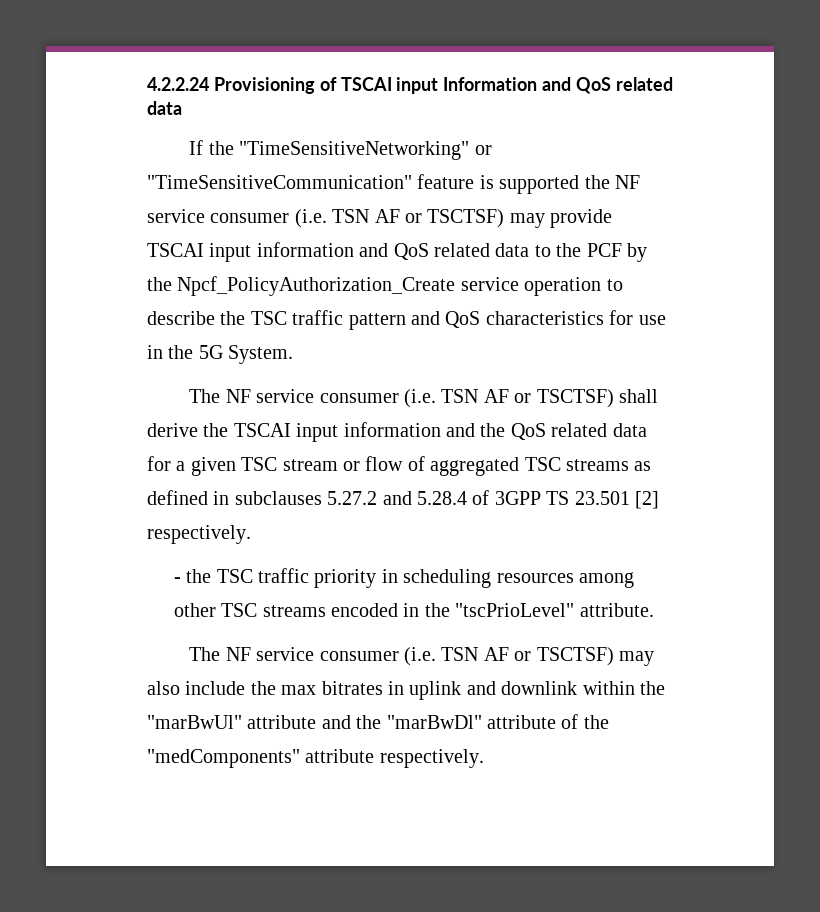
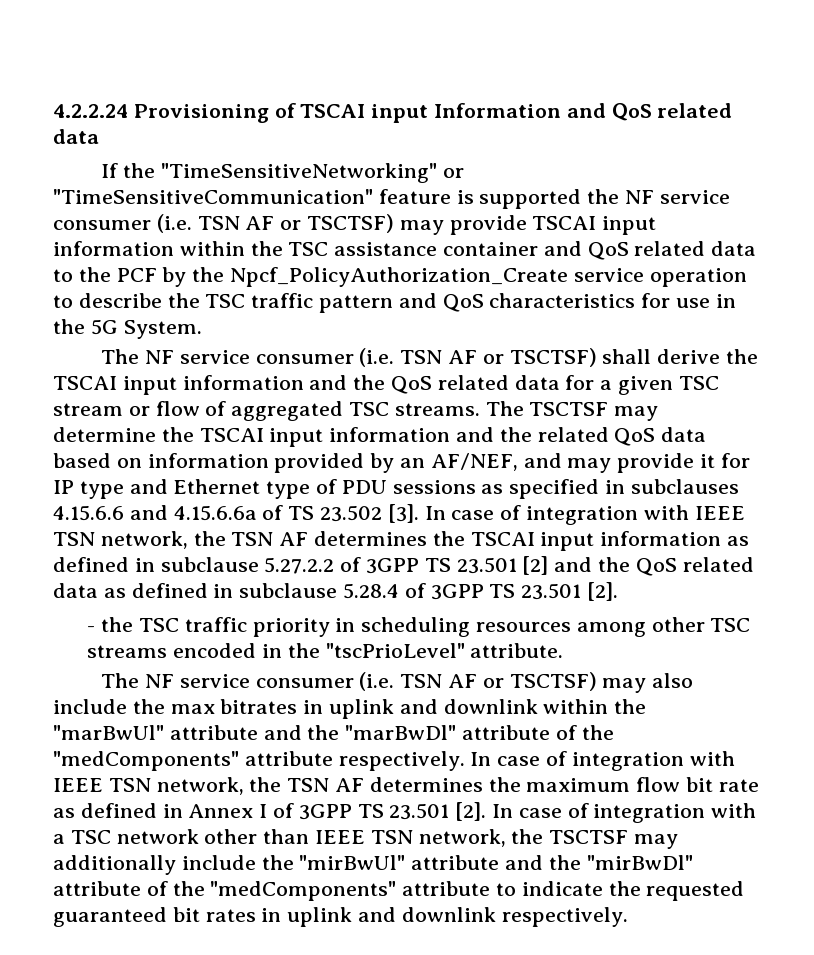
(354, 249) none -> [179,241,539,256] within the TSC assistance container
[566,459,652,471] [147,490,412,505] streams as defined in subclauses 5.27.2 and -> [394,401,659,421] [53,427,707,447] [53,453,750,473] [53,479,739,499] [53,504,745,525] [53,531,750,551] [53,556,754,576] [53,583,338,598] streams. The TSCTSF may determine the TSCAI input information and the related QoS data based on information provided by an AF/NEF, and may provide it for IP type and Ethernet type of PDU sessions as specified in subclauses 4.15.6.6 and 4.15.6.6a of TS 23.502 [3]. In case of integration with IEEE TSN network, the TSN AF determines the TSCAI input information as defined in subclause 5.27.2.2 of 3GPP TS 23.501 [2] and the QoS related data as defined in subclause
[634,491,659,509] [147,525,251,544] [2] respectively. -> [587,582,619,601] [2].
(484, 758) none -> [470,751,735,771] [53,777,759,795] [53,802,757,823] [53,829,679,849] [53,855,693,875] [53,881,745,901] [53,907,628,927] In case of integration with IEEE TSN network, the TSN AF determines the maximum flow bit rate as defined in Annex I of 3GPP TS 23.501 [2]. In case of integration with a TSC network other than IEEE TSN network, the TSCTSF may additionally include the "mirBwUl" attribute and the "mirBwDl" attribute of the "medComponents" attribute to indicate the requested guaranteed bit rates in uplink and downlink respectively.

